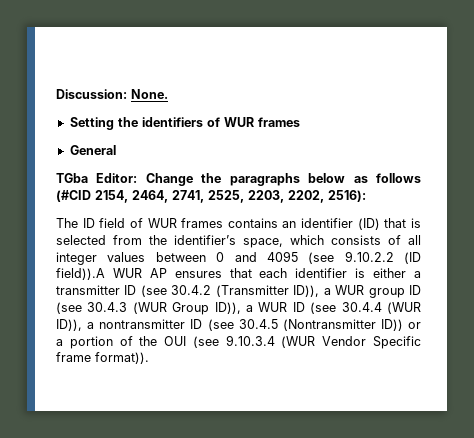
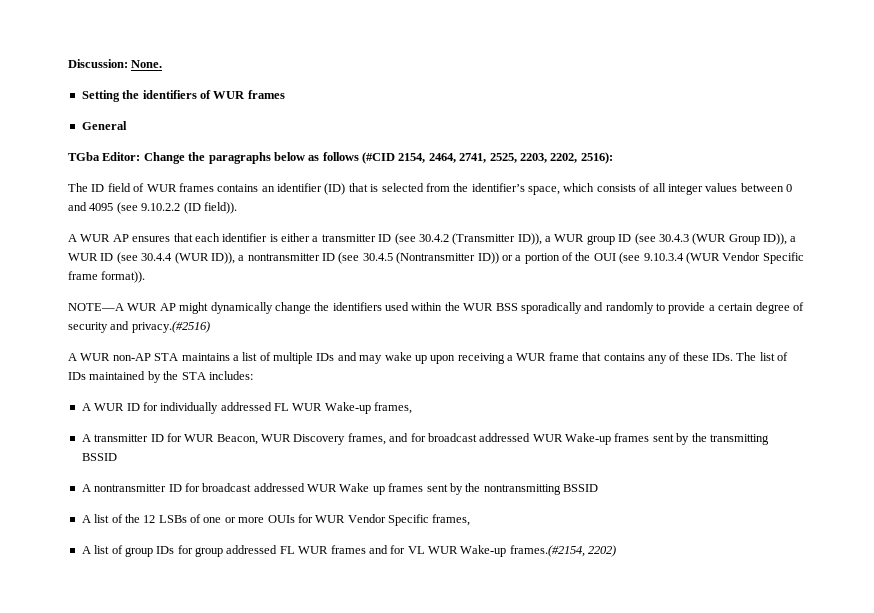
[56,268,105,280] field)).A -> [203,202,237,214] [68,234,77,242] field)). // A
(149, 358) none -> [68,302,804,314] [68,321,210,333] [68,352,789,364] [68,371,253,383] [81,402,413,414] [81,433,769,445] [81,453,117,461] [81,483,598,495] [81,514,471,526] [81,545,617,557] // NOTE—A WUR AP might dynamically change the identifiers used within the WUR BSS sporadically and randomly to provide a certain degree of security and privacy.(#2516) // A WUR non-AP STA maintains a list of multiple IDs and may wake up upon receiving a WUR frame that contains any of these IDs. The list of IDs maintained by the STA includes: // A WUR ID for individually addressed FL WUR Wake-up frames, // A transmitter ID for WUR Beacon, WUR Discovery frames, and for broadcast addressed WUR Wake-up frames sent by the transmitting BSSID // A nontransmitter ID for broadcast addressed WUR Wake up frames sent by the nontransmitting BSSID // A list of the 12 LSBs of one or more OUIs for WUR Vendor Specific frames, // A list of group IDs for group addressed FL WUR frames and for VL WUR Wake-up frames.(#2154, 2202)

